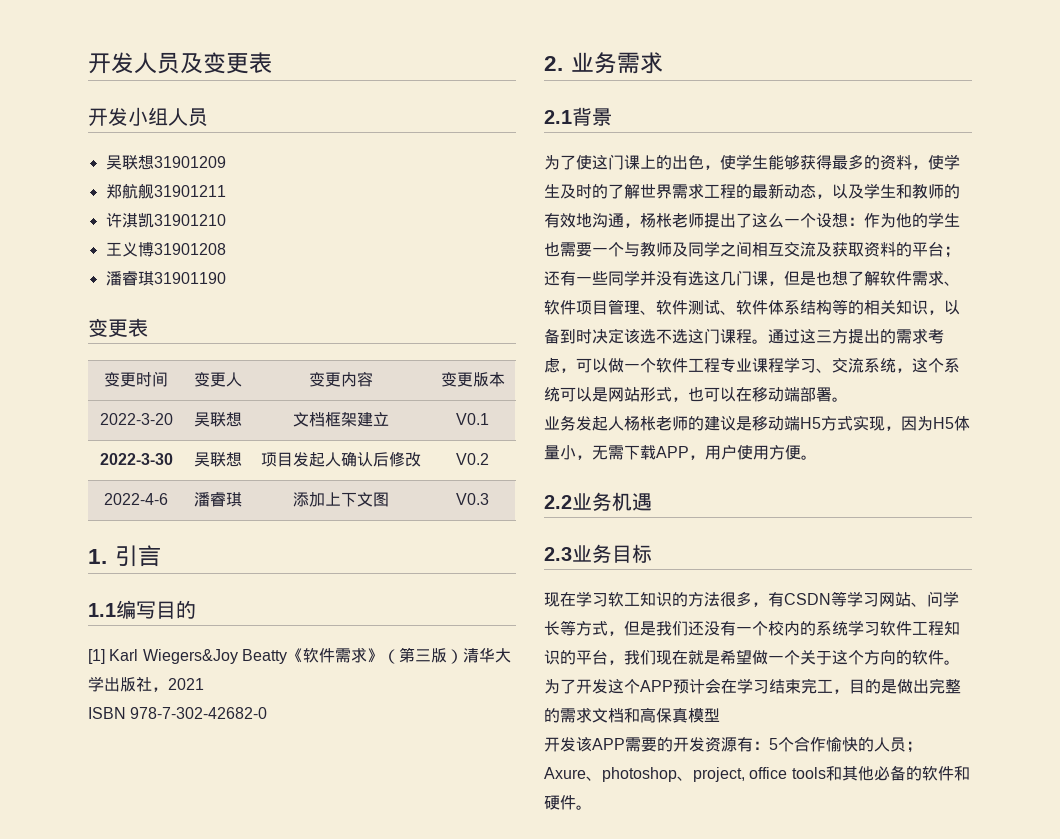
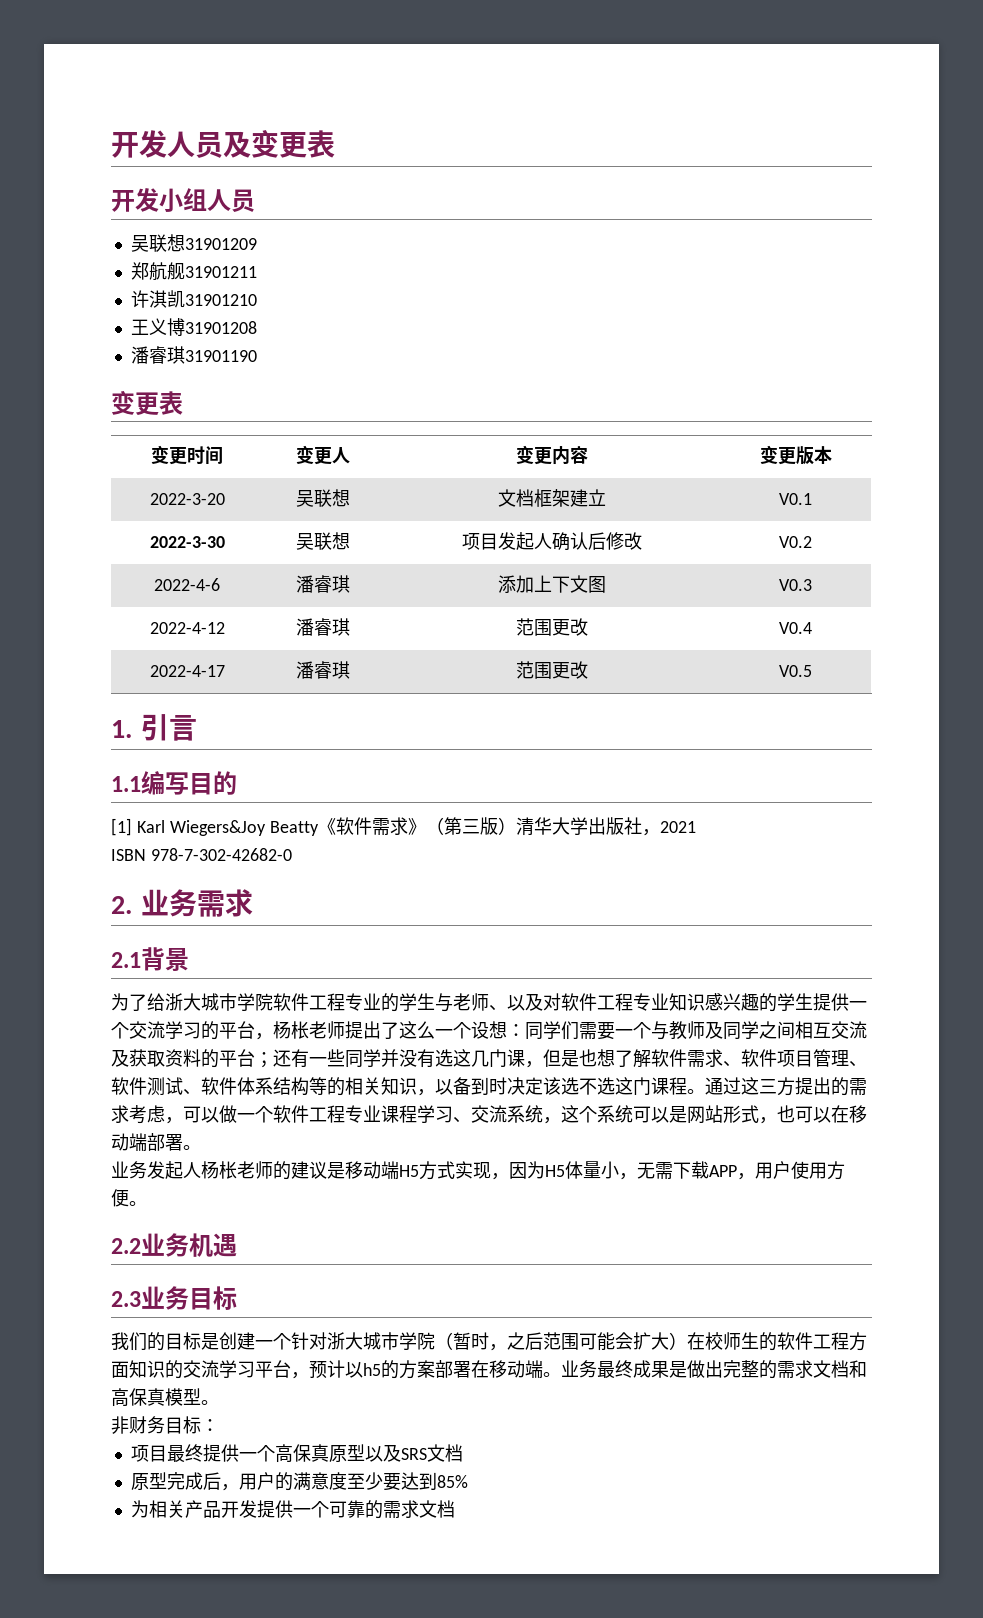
(489, 499) none -> [149,622,225,634] [296,618,350,636] [515,618,588,636] [779,622,812,634] [149,665,225,677] [296,661,350,679] [515,661,588,679] [779,665,812,677] // 2022-4-12 | 潘睿琪 | 范围更改 | V0.4 // 2022-4-17 | 潘睿琪 | 范围更改 | V0.5
[576,154,960,170] [544,183,960,199] [544,213,624,228] 使这门课上的出色，使学生能够获得最多的资料，使学生及时的了解世界需求工程的最新动态，以及学生和教师的有效地沟通 -> [147,993,867,1012] [111,1021,255,1040] 给浙大城市学院软件工程专业的学生与老师、以及对软件工程专业知识感兴趣的学生提供一个交流学习的平台
[864,212,960,228] [544,242,560,257] 作为他的学生也 -> [525,1021,579,1040] 同学们
[544,591,959,607] [544,620,960,636] [544,649,960,665] [544,678,881,694] 现在学习软工知识的方法很多，有CSDN等学习网站、问学长等方式，但是我们还没有一个校内的系统学习软件工程知识的平台，我们现在就是希望做一个关于这个方向的软件。为了开发这个APP预计会在学习结束完工，目的 -> [111,1332,867,1351] [111,1360,669,1379] 我们的目标是创建一个针对浙大城市学院（暂时，之后范围可能会扩大）在校师生的软件工程方面知识的交流学习平台，预计以h5的方案部署在移动端。业务最终成果
[544,736,922,753] [544,765,970,782] [544,795,592,810] // 开发该APP需要的开发资源有：5个合作愉快的人员；Axure、photoshop、project, office tools和其他必备的软件和硬件。 -> [201,1400,219,1405] [111,1416,219,1434] [130,1444,463,1463] [130,1472,468,1491] [130,1500,455,1519] 。 // 非财务目标： // 项目最终提供一个高保真原型以及SRS文档 // 原型完成后，用户的满意度至少要达到85% // 为相关产品开发提供一个可靠的需求文档

